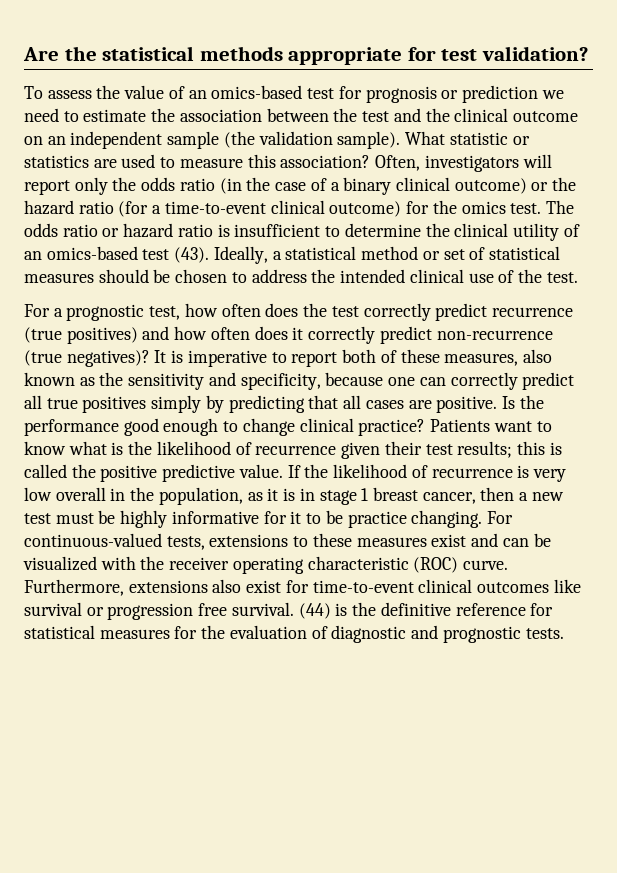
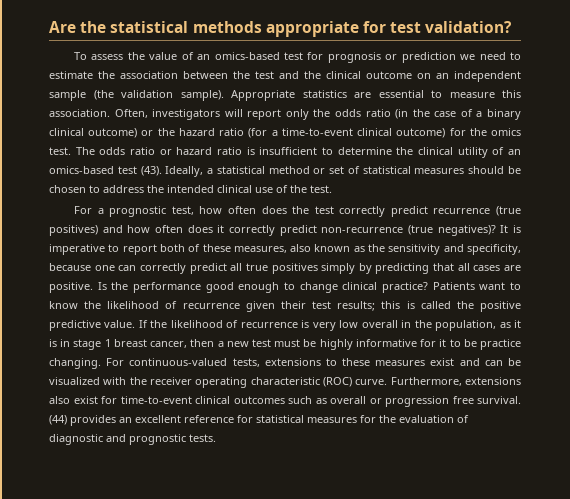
[405,131,530,145] What statistic or -> [231,90,295,101] Appropriate
[121,154,156,168] used -> [378,90,424,98] essential
[280,155,371,168] association? -> [49,109,110,117] association.
[68,441,124,455] what is -> (78, 305) none
[553,579,581,593] [24,602,82,616] like survival -> [288,396,366,404] such as overall
[335,602,451,616] is the definitive -> [70,415,181,426] provides an excellent

